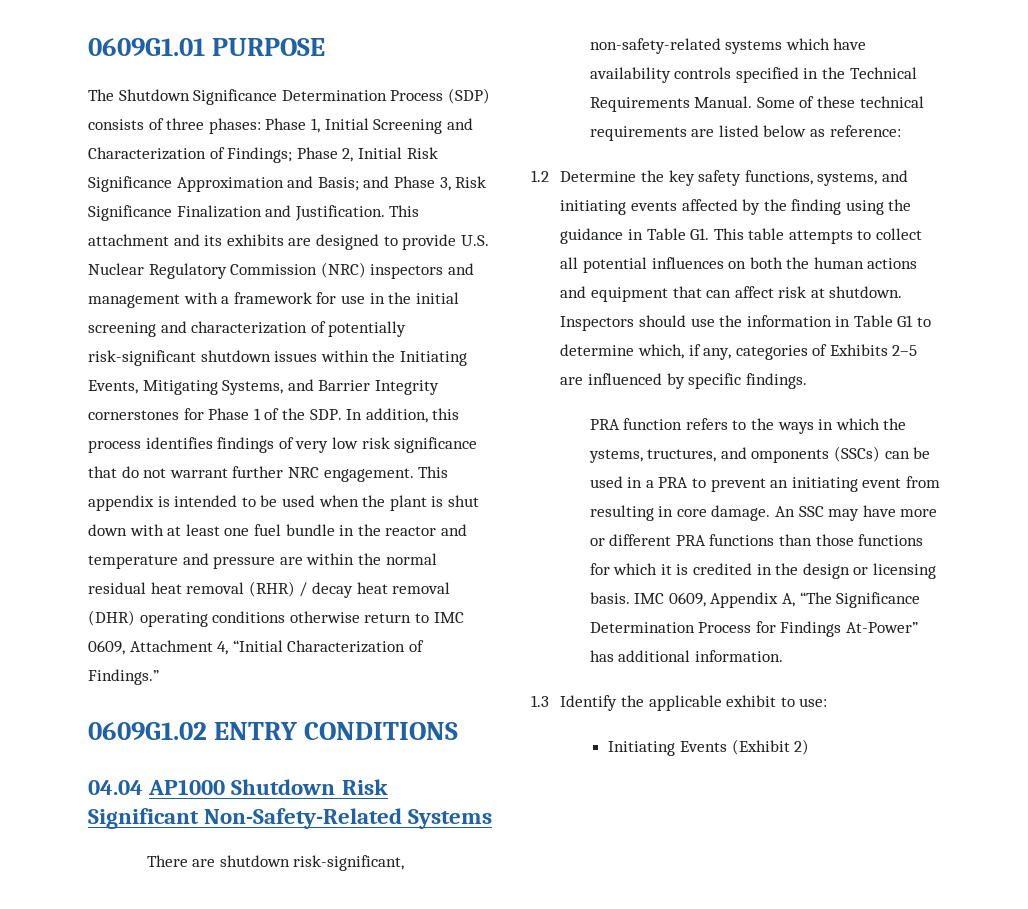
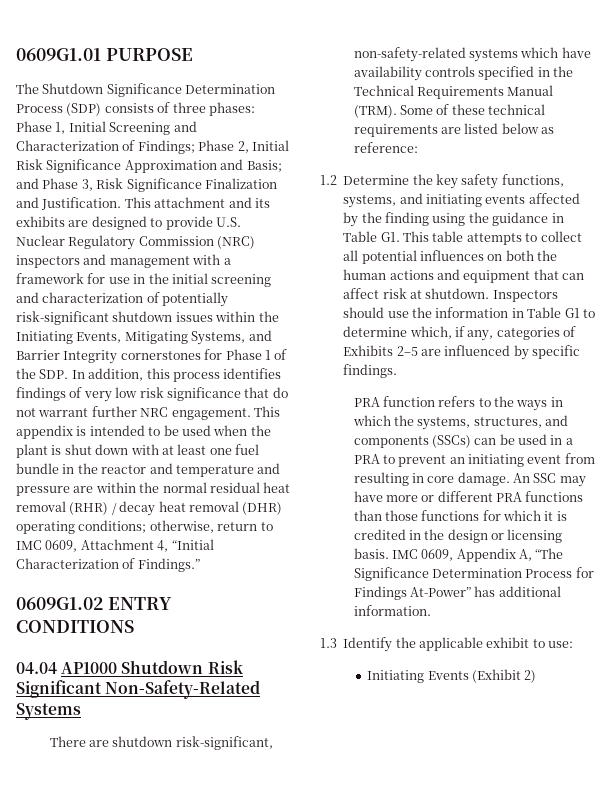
[212,611,360,623] conditions otherwise -> [78,520,214,533] conditions; otherwise,
[694,96,753,108] Manual. -> [507,85,554,96] [353,105,397,118] Manual (TRM).
[588,447,830,463] ystems, tructures, and omponents -> [417,415,569,430] [353,436,429,448] systems, structures, and components

